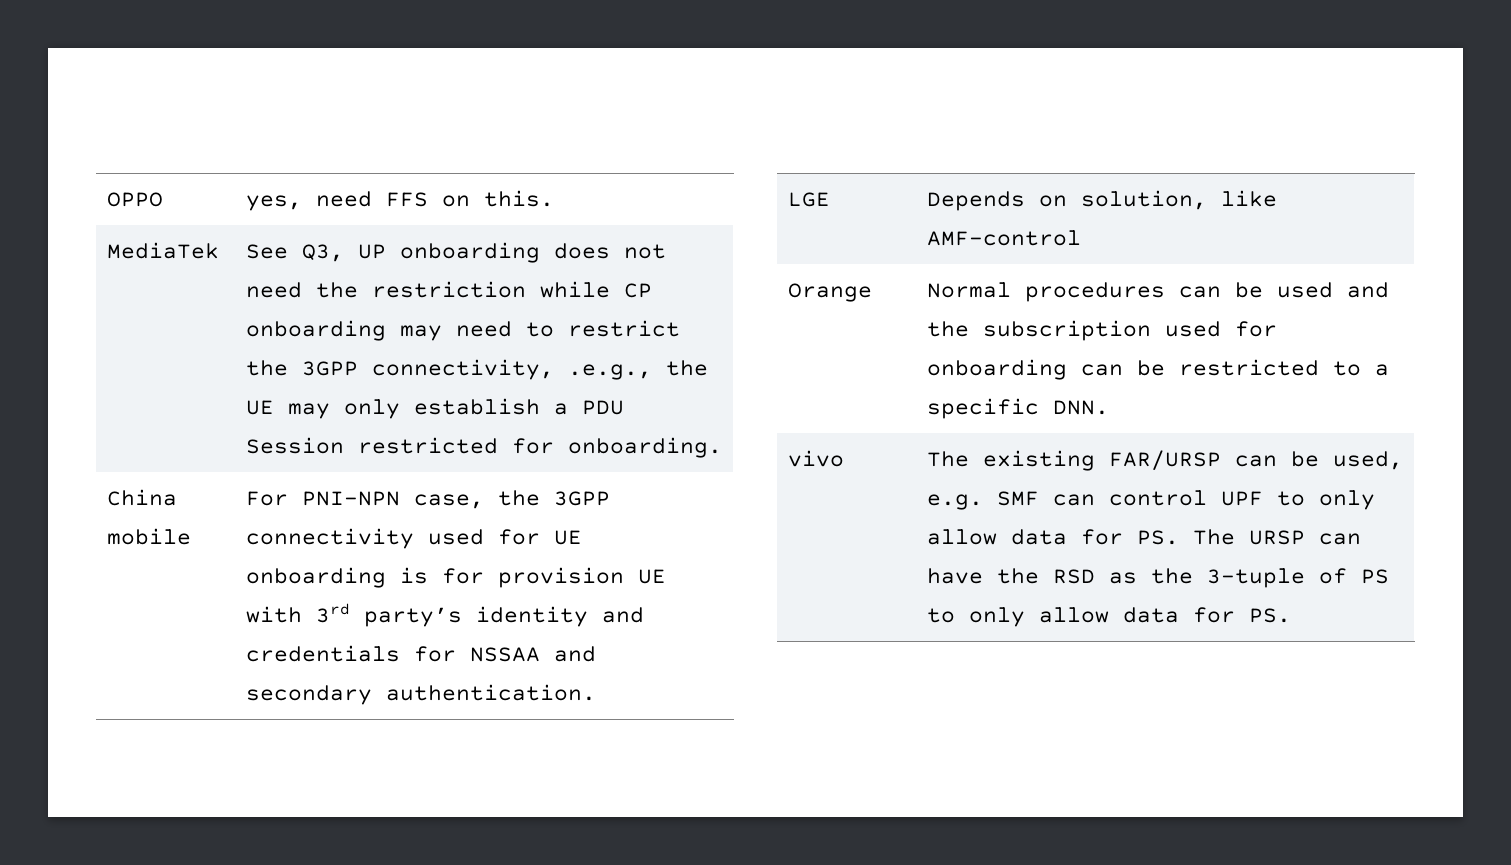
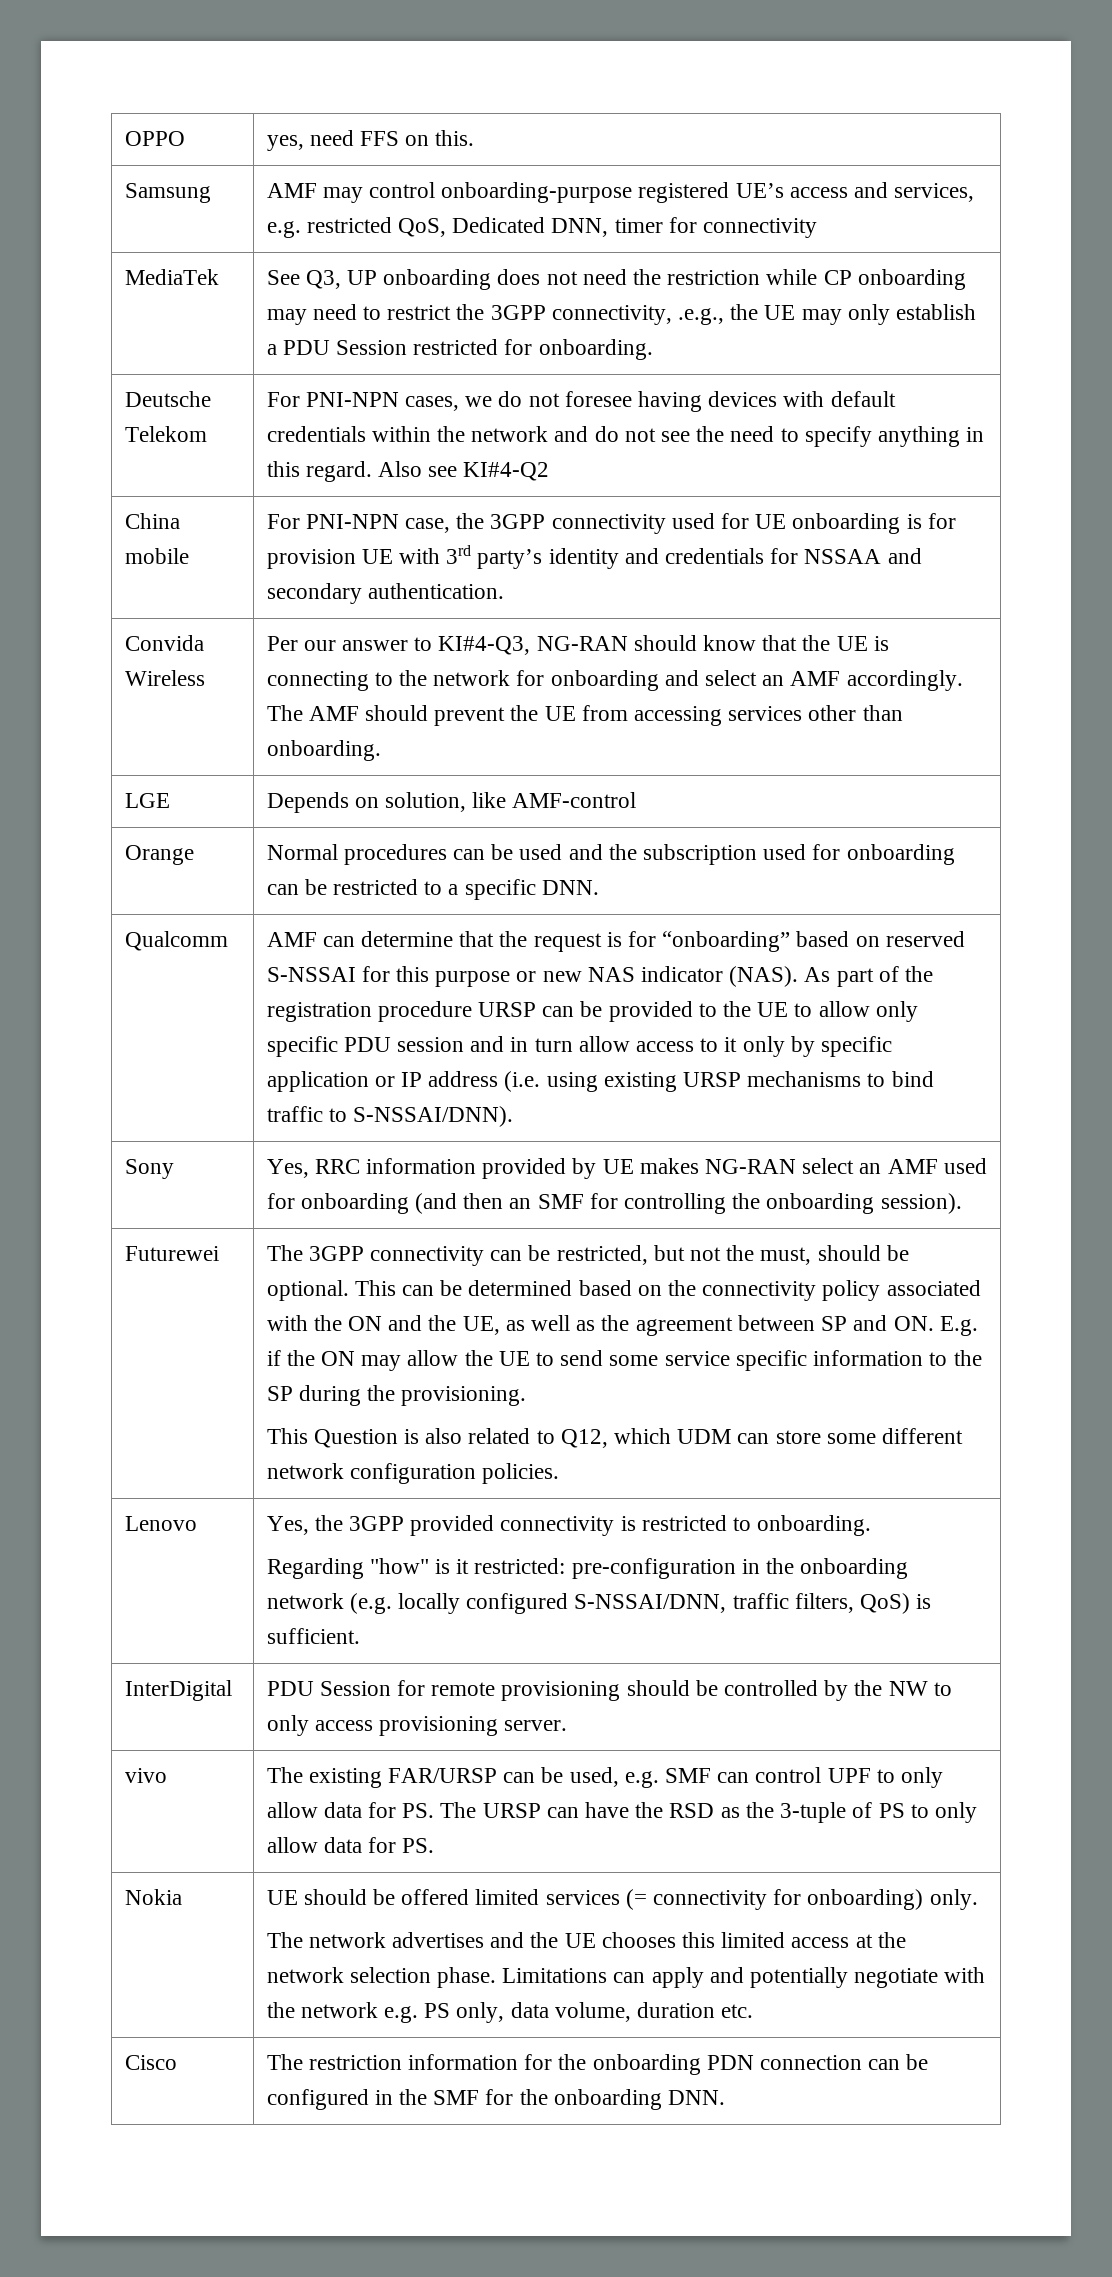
(555, 198) none -> [124,183,211,203] [266,182,975,203] [266,217,818,238] // Samsung | AMF may control onboarding-purpose registered UE’s access and services, e.g. restricted QoS, Dedicated DNN, timer for connectivity
(723, 447) none -> [124,391,211,407] [124,426,207,442] [266,391,896,412] [266,426,985,447] [266,461,550,482] // Deutsche Telekom | For PNI-NPN cases, we do not foresee having devices with default credentials within the network and do not see the need to specify anything in this regard. Also see KI#4-Q2
(597, 692) none -> [124,635,204,651] [124,670,205,686] [266,635,889,655] [266,670,963,691] [266,705,903,726] [266,740,381,761] // Convida Wireless | Per our answer to KI#4-Q3, NG-RAN should know that the UE is connecting to the network for onboarding and select an AMF accordingly. The AMF should prevent the UE from accessing services other than onboarding.
(1110, 407) none -> [124,931,228,951] [266,931,965,952] [266,966,934,987] [266,1001,918,1022] [266,1036,893,1057] [266,1071,934,1092] [266,1106,513,1127] [124,1159,174,1179] [266,1158,987,1179] [266,1193,962,1214] [124,1246,219,1261] [266,1245,909,1266] [266,1280,981,1301] [266,1315,978,1336] [266,1350,982,1371] [266,1385,527,1406] [266,1428,964,1448] [266,1463,559,1484] [124,1516,197,1531] [266,1515,872,1536] [266,1558,909,1579] [266,1593,932,1614] [266,1628,360,1644] [124,1680,232,1701] [266,1680,952,1701] [266,1715,568,1736] // Qualcomm | AMF can determine that the request is for “onboarding” based on reserved S-NSSAI for this purpose or new NAS indicator (NAS). As part of the registration procedure URSP can be provided to the UE to allow only specific PDU session and in turn allow access to it only by specific application or IP address (i.e. using existing URSP mechanisms to bind traffic to S-NSSAI/DNN). // Sony | Yes, RRC information provided by UE makes NG-RAN select an AMF used for onboarding (and then an SMF for controlling the onboarding session). // Futurewei | The 3GPP connectivity can be restricted, but not the must, should be optional. This can be determined based on the connectivity policy associated with the ON and the UE, as well as the agreement between SP and ON. E.g. if the ON may allow the UE to send some service specific information to the SP during the provisioning. // This Question is also related to Q12, which UDM can store some different network configuration policies. // Lenovo | Yes, the 3GPP provided connectivity is restricted to onboarding. // Regarding "how" is it restricted: pre-configuration in the onboarding network (e.g. locally configured S-NSSAI/DNN, traffic filters, QoS) is sufficient. // InterDigital | PDU Session for remote provisioning should be controlled by the NW to only access provisioning server.
(1292, 615) none -> [124,1889,182,1905] [266,1889,978,1910] [266,1932,906,1948] [266,1967,986,1988] [266,2002,754,2023] [124,2055,177,2070] [266,2054,929,2075] [266,2089,726,2110] // Nokia | UE should be offered limited services (= connectivity for onboarding) only. // The network advertises and the UE chooses this limited access at the network selection phase. Limitations can apply and potentially negotiate with the network e.g. PS only, data volume, duration etc. // Cisco | The restriction information for the onboarding PDN connection can be configured in the SMF for the onboarding DNN.

